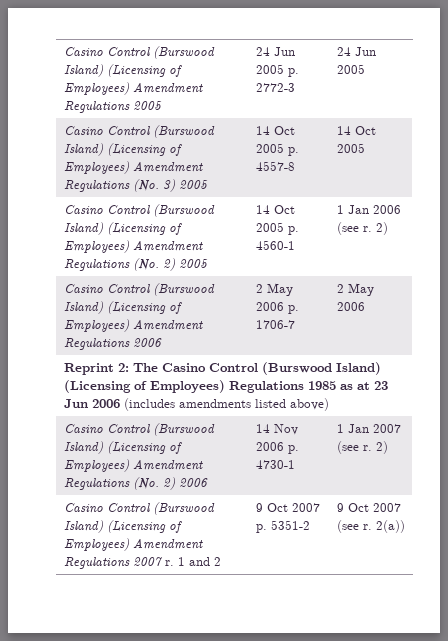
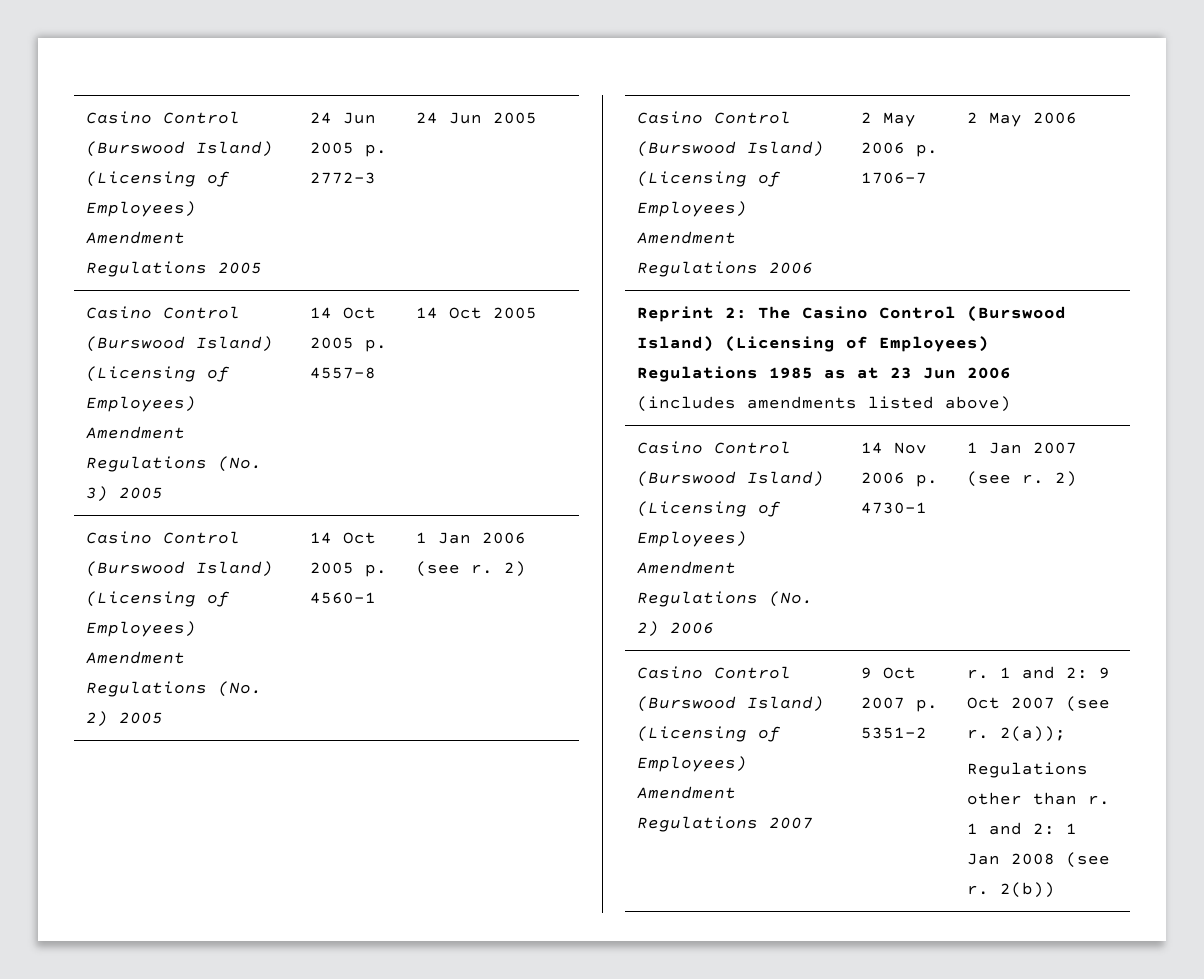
[164,557,221,566] r. 1 and 2 -> (814, 823) none
(310, 525) none -> [967,666,1089,679] r. 1 and 2:
[375,520,405,533] 2(a)) -> [1000,726,1067,742] [967,762,1089,778] [967,792,1111,805] [967,822,1078,835] [967,852,1111,868] [967,882,1056,898] 2(a)); // Regulations other than r. 1 and 2: 1 Jan 2008 (see r. 2(b))

